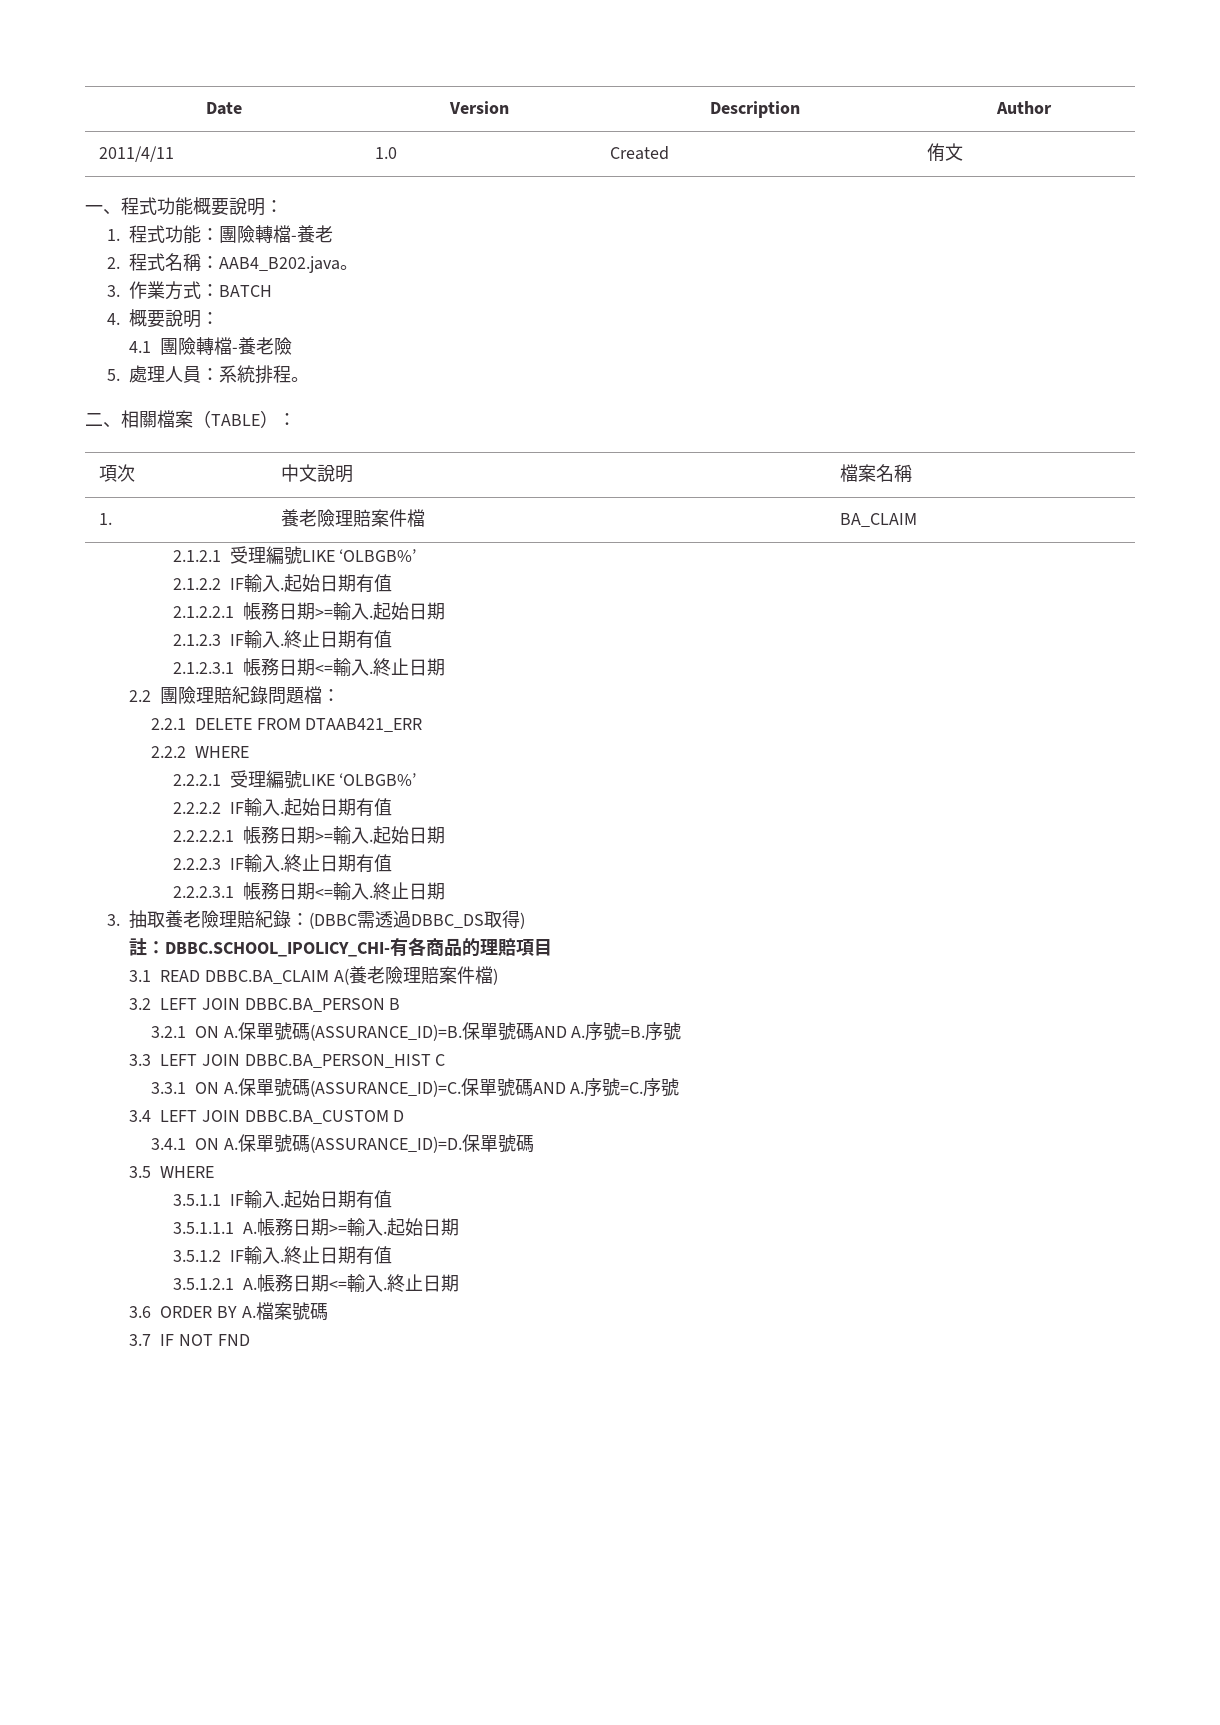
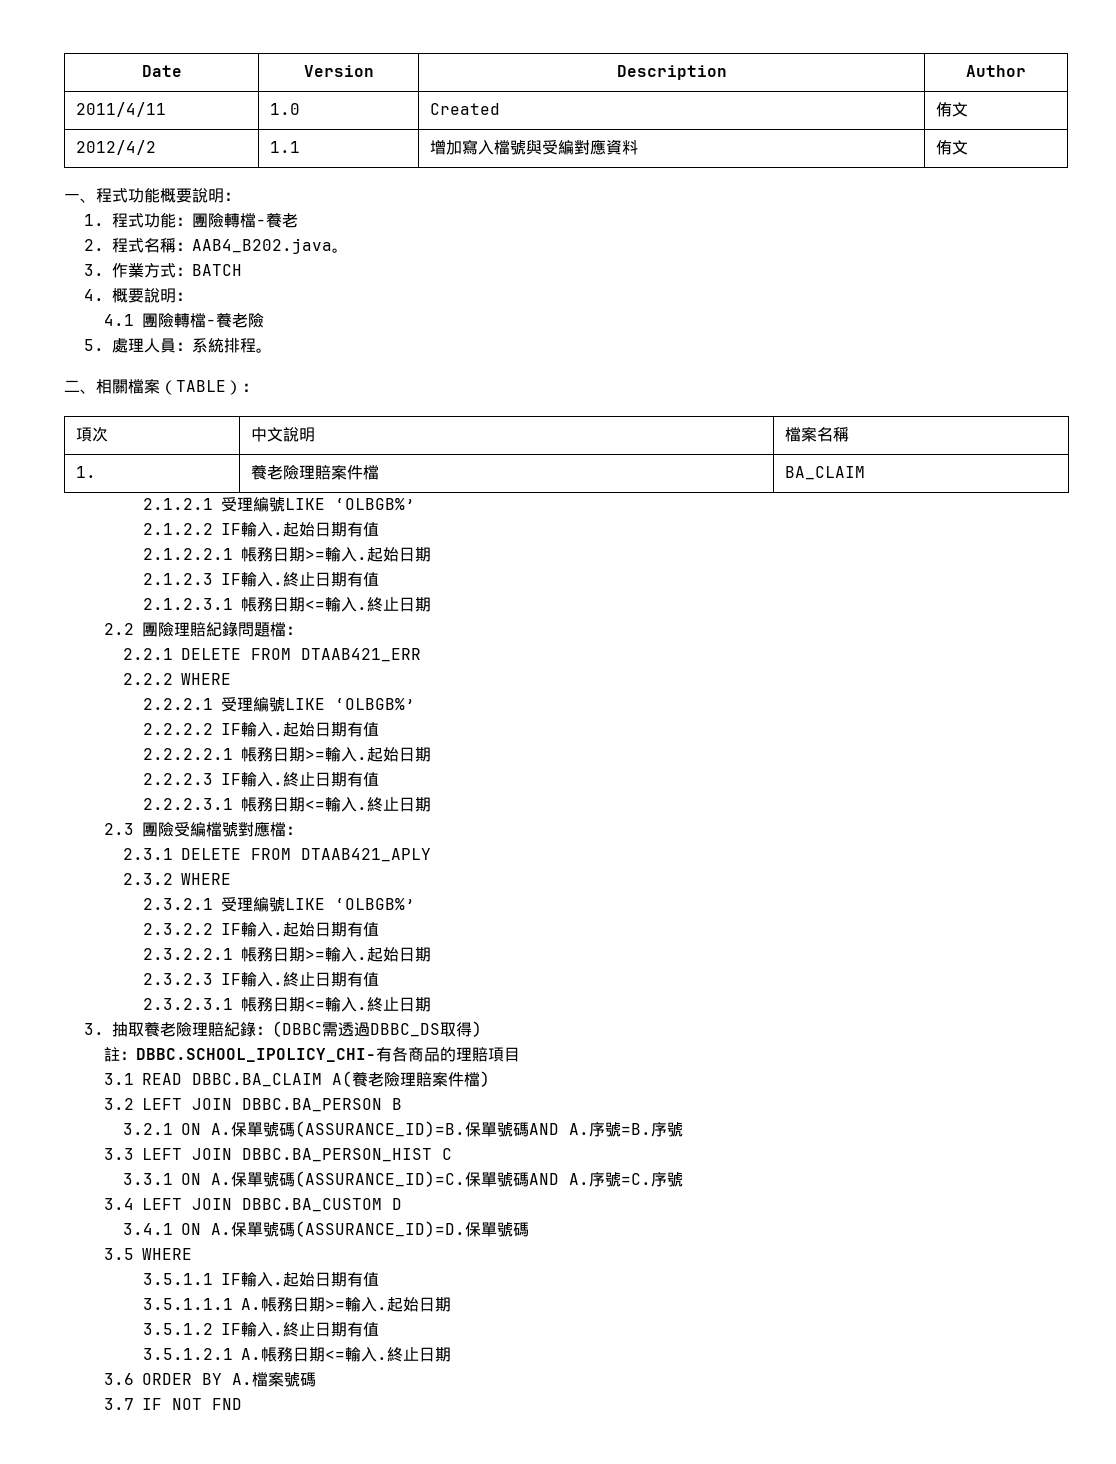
(963, 152) none -> [76,140,157,155] [270,141,301,153] [430,139,639,155] [936,140,969,155] // 2012/4/2 | 1.1 | 增加寫入檔號與受編對應資料 | 侑文
(445, 891) none -> [103,821,302,837] [123,848,432,862] [123,873,232,885] [143,897,416,912] [143,922,380,937] [143,947,432,962] [143,972,380,987] [143,997,432,1012] // 2.3團險受編檔號對應檔： // 2.3.1 DELETE FROM DTAAB421_APLY // 2.3.2 WHERE // 2.3.2.1受理編號LIKE ‘OLBGB%’ // 2.3.2.2 IF輸入.起始日期有值 // 2.3.2.2.1帳務日期>=輸入.起始日期 // 2.3.2.3 IF輸入.終止日期有值 // 2.3.2.3.1帳務日期<=輸入.終止日期

